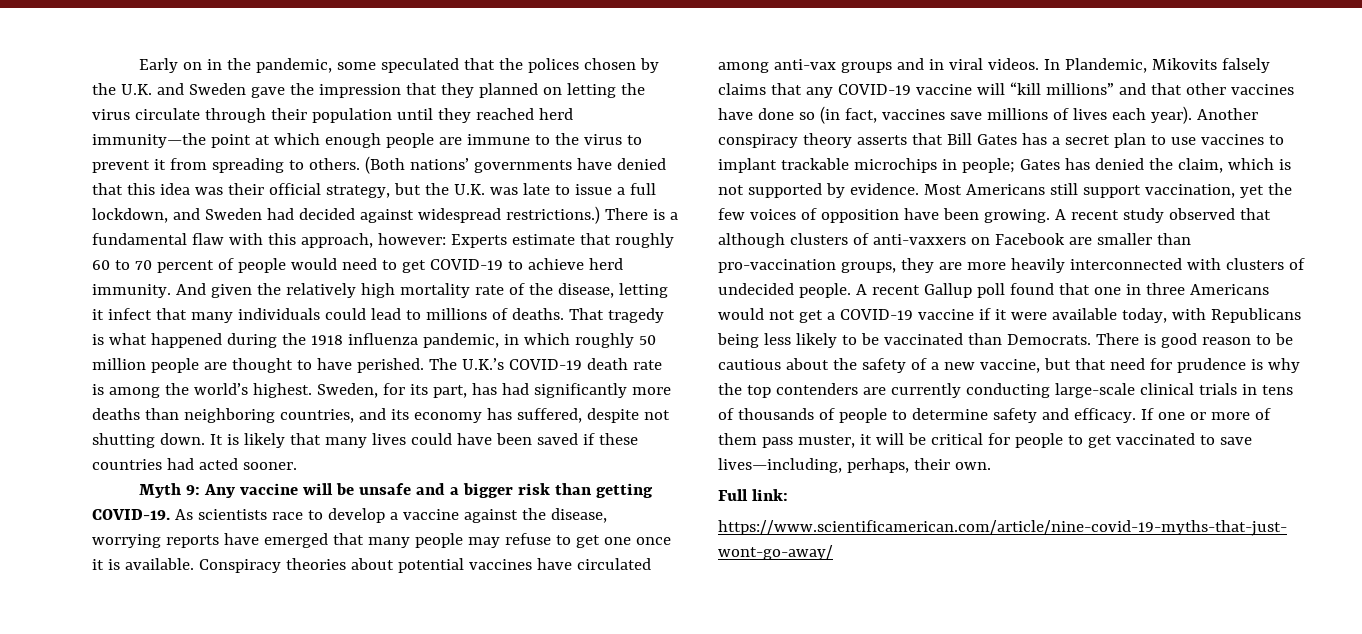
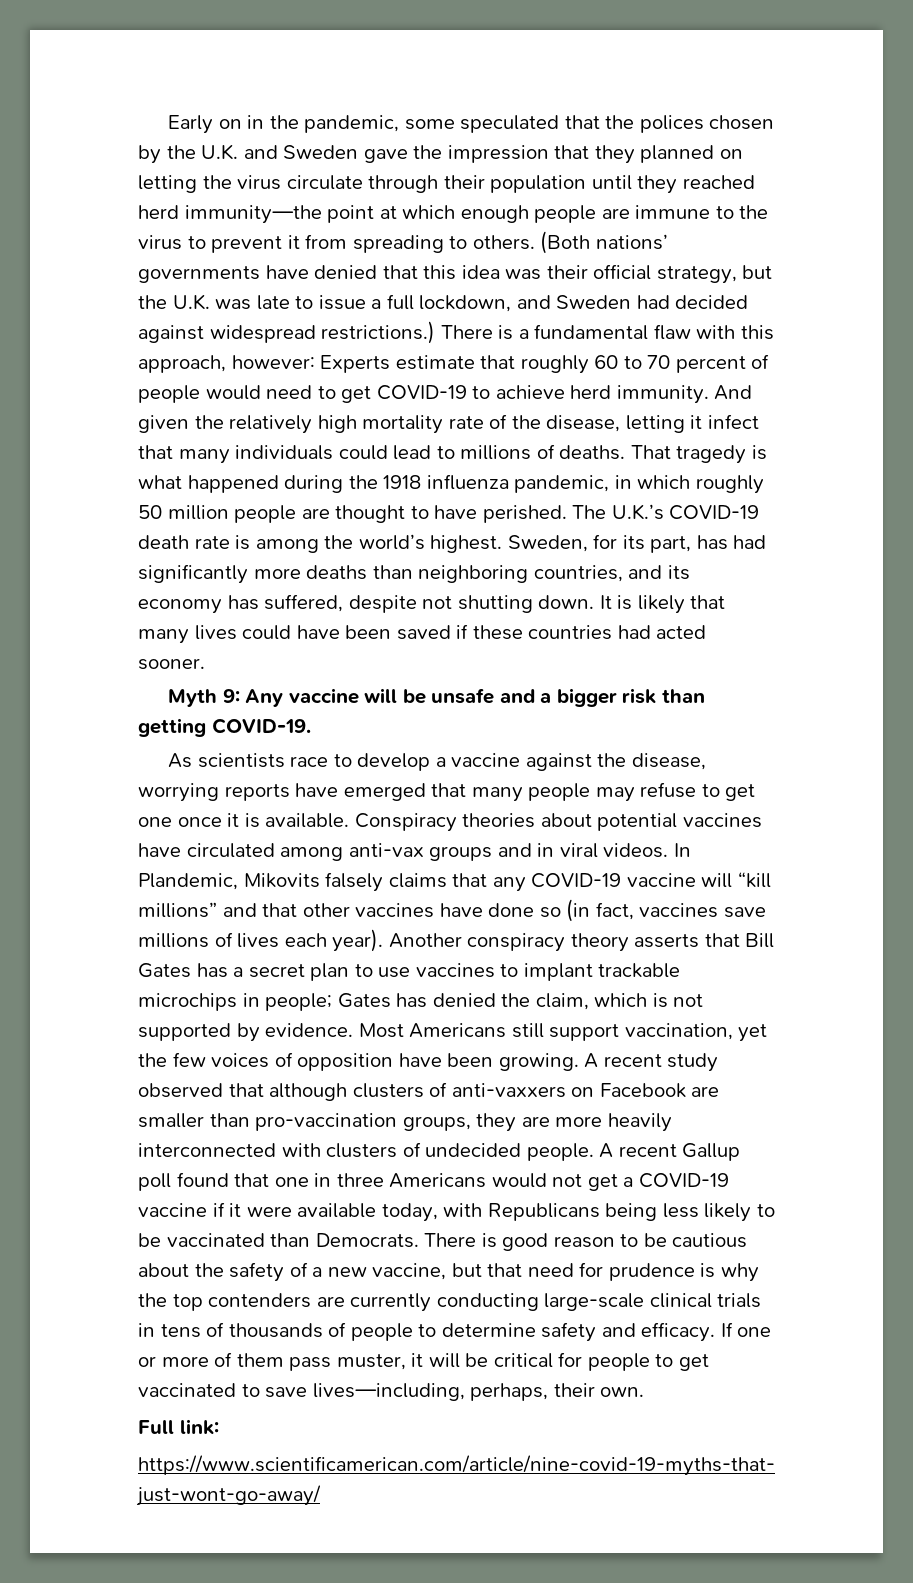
(170, 514) none -> (311, 726) //

